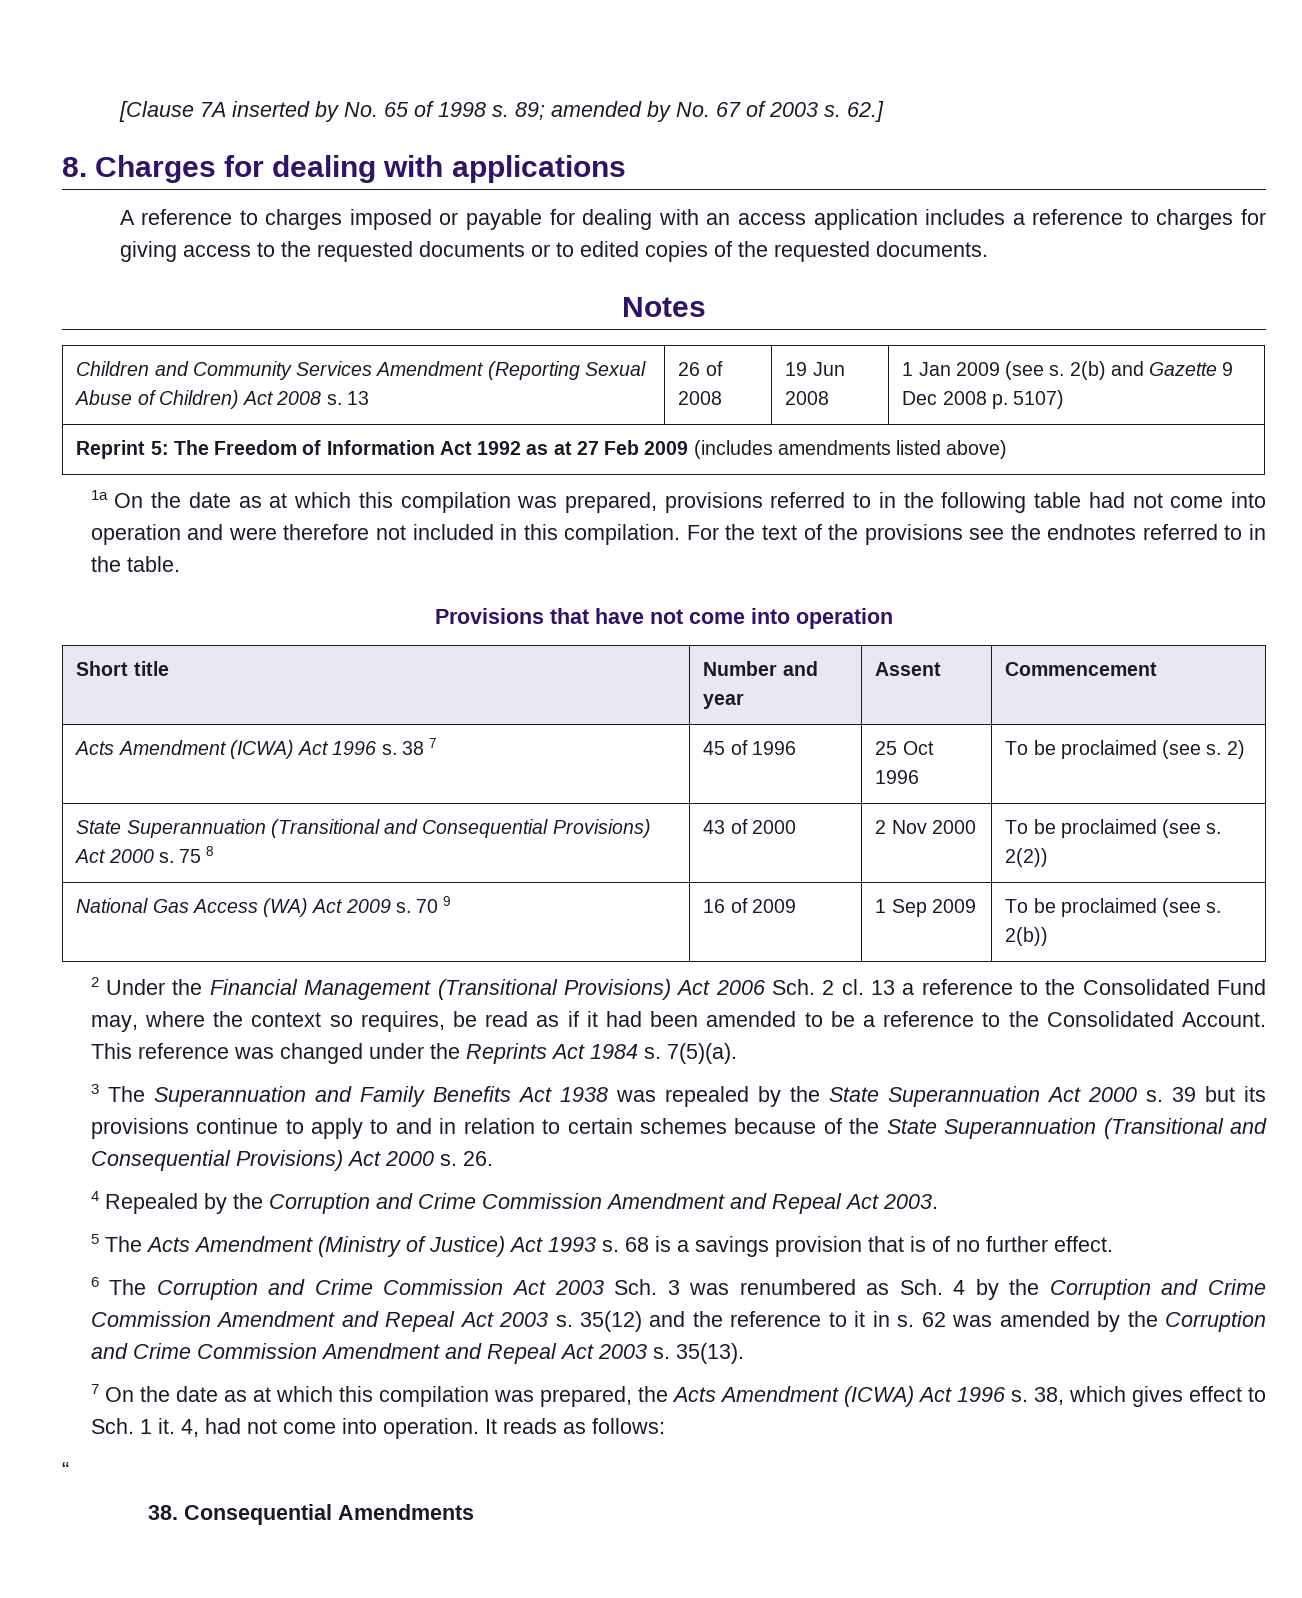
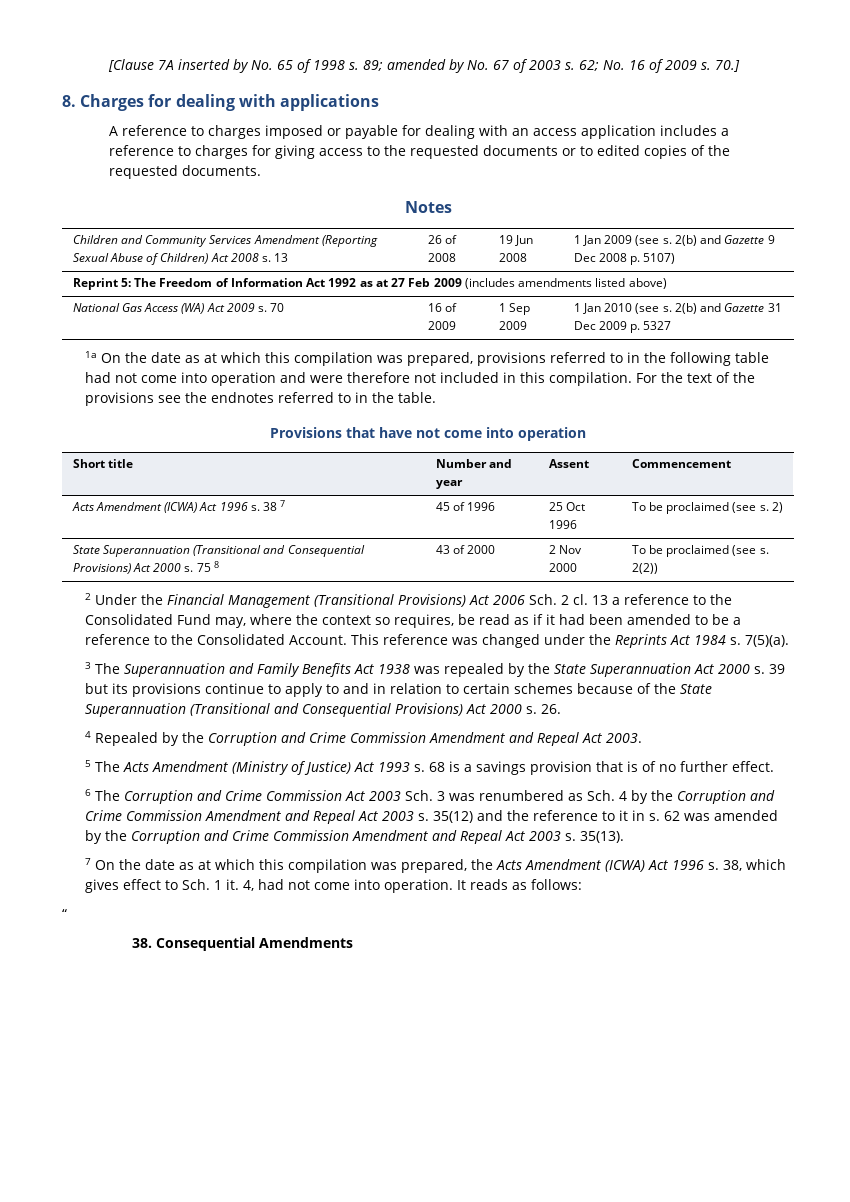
[846,101,884,122] 62.] -> [578,59,740,73] 62; No. 16 of 2009 s. 70.]
(1008, 449) none -> [72,303,285,314] [427,303,457,312] [427,321,456,330] [498,303,530,315] [498,321,527,330] [573,303,782,314] [573,321,672,333] // National Gas Access (WA) Act 2009 s. 70 | 16 of 2009 | 1 Sep 2009 | 1 Jan 2010 (see s. 2(b) and Gazette 31 Dec 2009 p. 5327
[76,896,452,917] [703,898,796,913] [875,899,976,917] [1005,898,1222,917] [1005,927,1049,946] // National Gas Access (WA) Act 2009 s. 70 9 | 16 of 2009 | 1 Sep 2009 | To be proclaimed (see s. 2(b)) -> (658, 568) none

